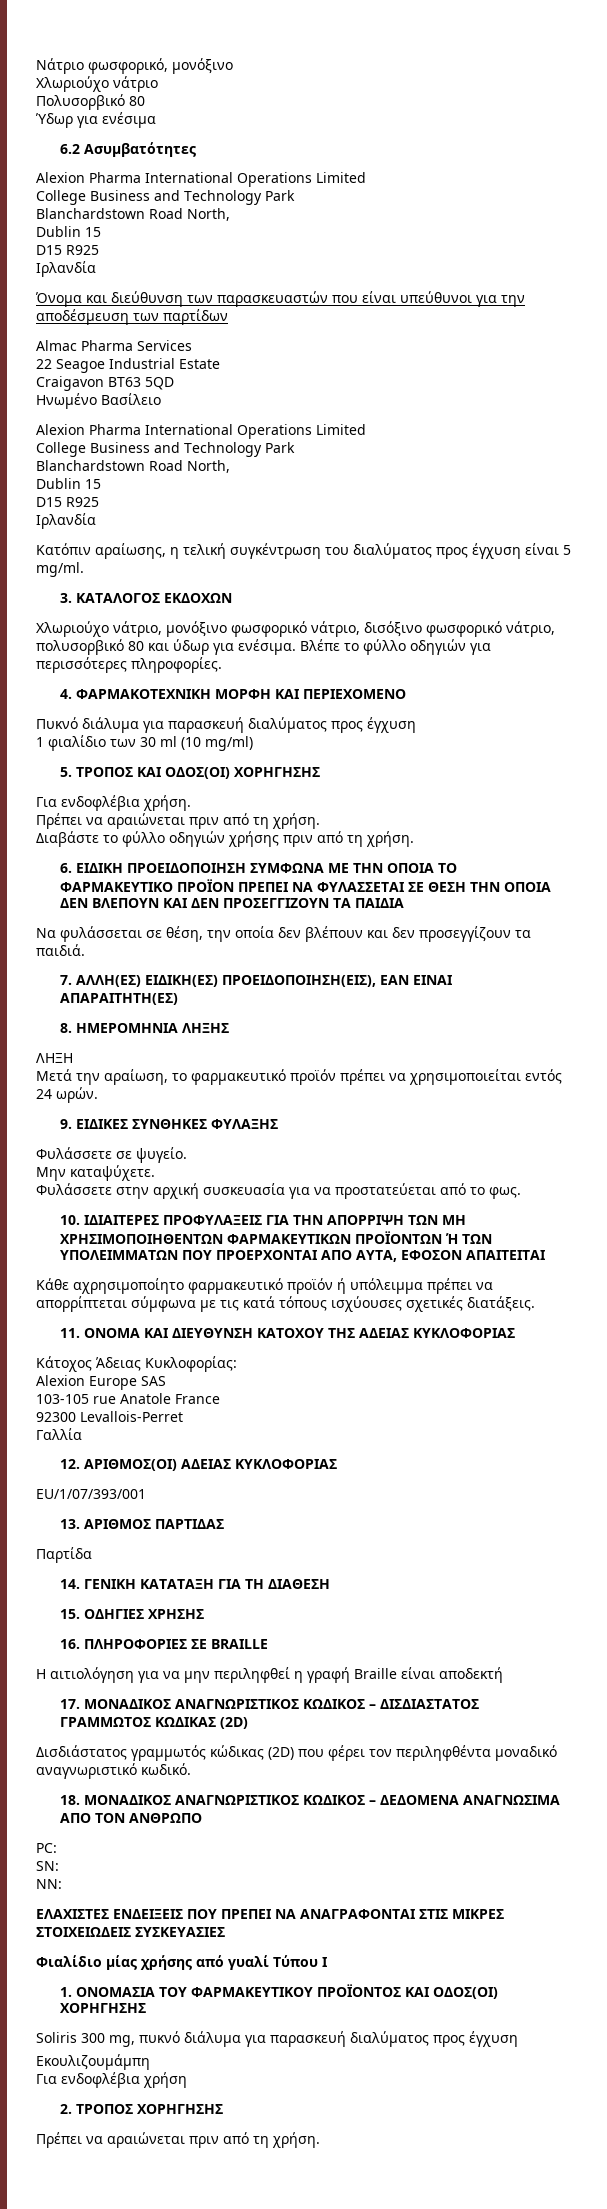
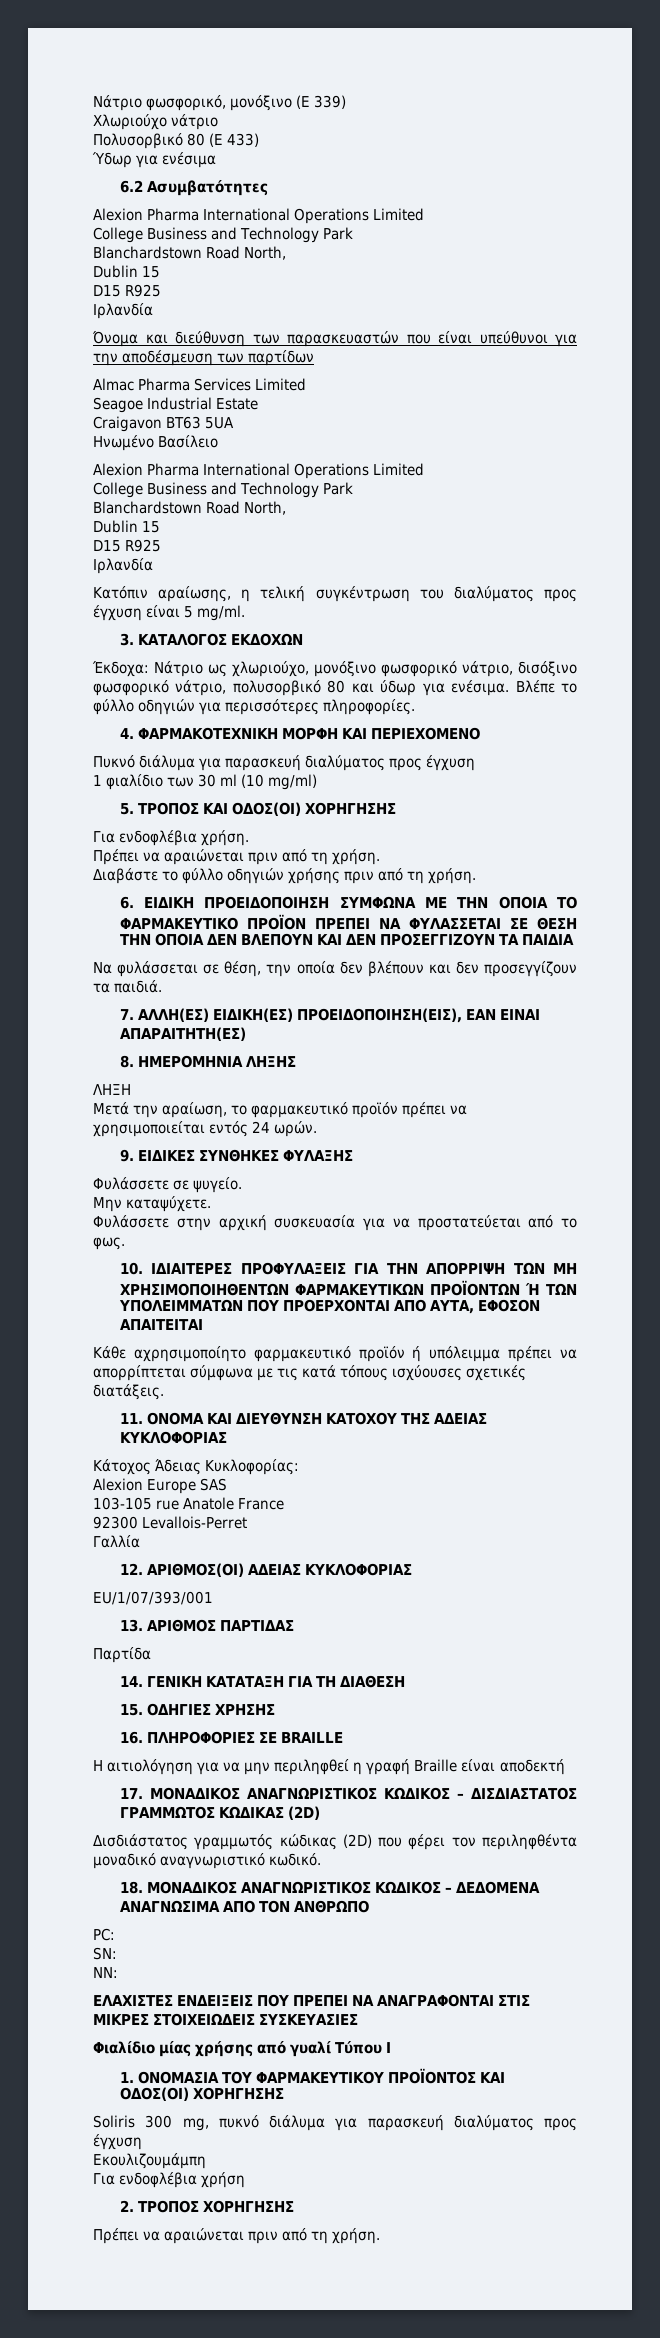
(233, 66) none -> [296,95,347,109] (E 339)
(145, 101) none -> [209,133,260,147] (E 433)
[36,359,52,369] // 22 -> [255,378,307,391] Limited //
[145,377,174,390] 5QD -> [205,417,235,429] 5UA
[36,621,162,637] Χλωριούχο νάτριο, -> [92,661,309,677] Έκδοχα: Νάτριο ως χλωριούχο,

